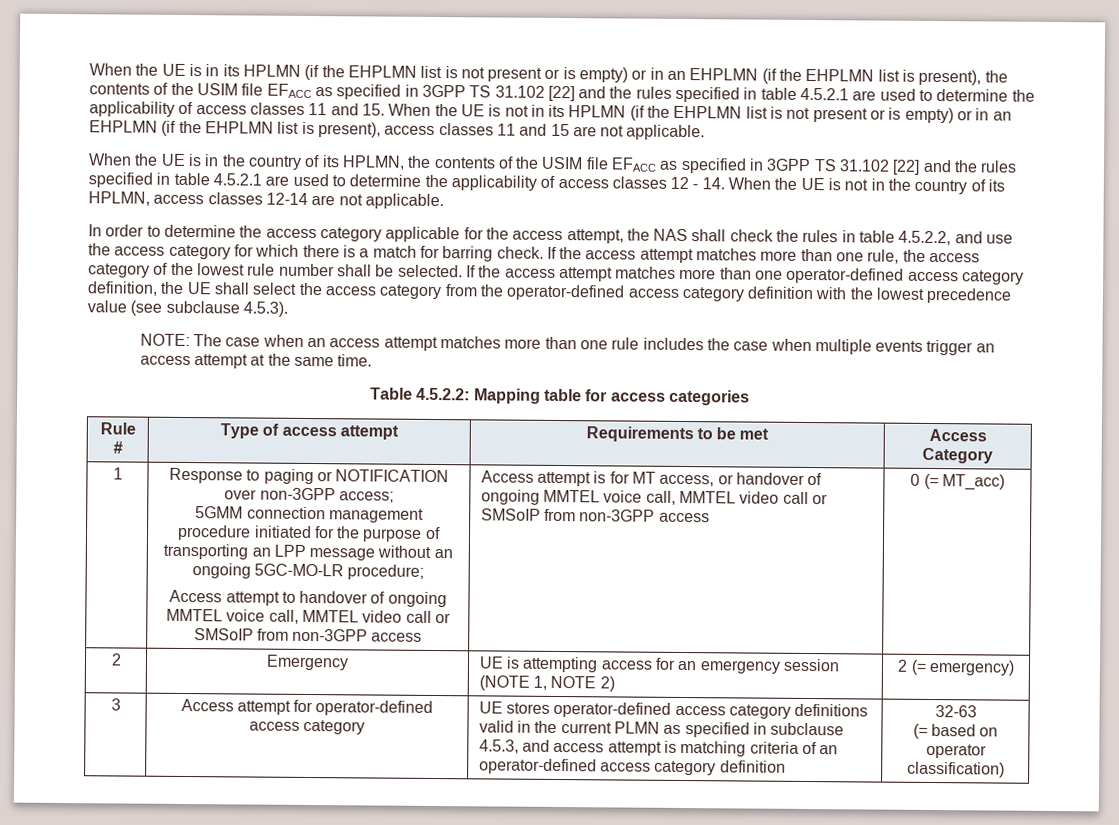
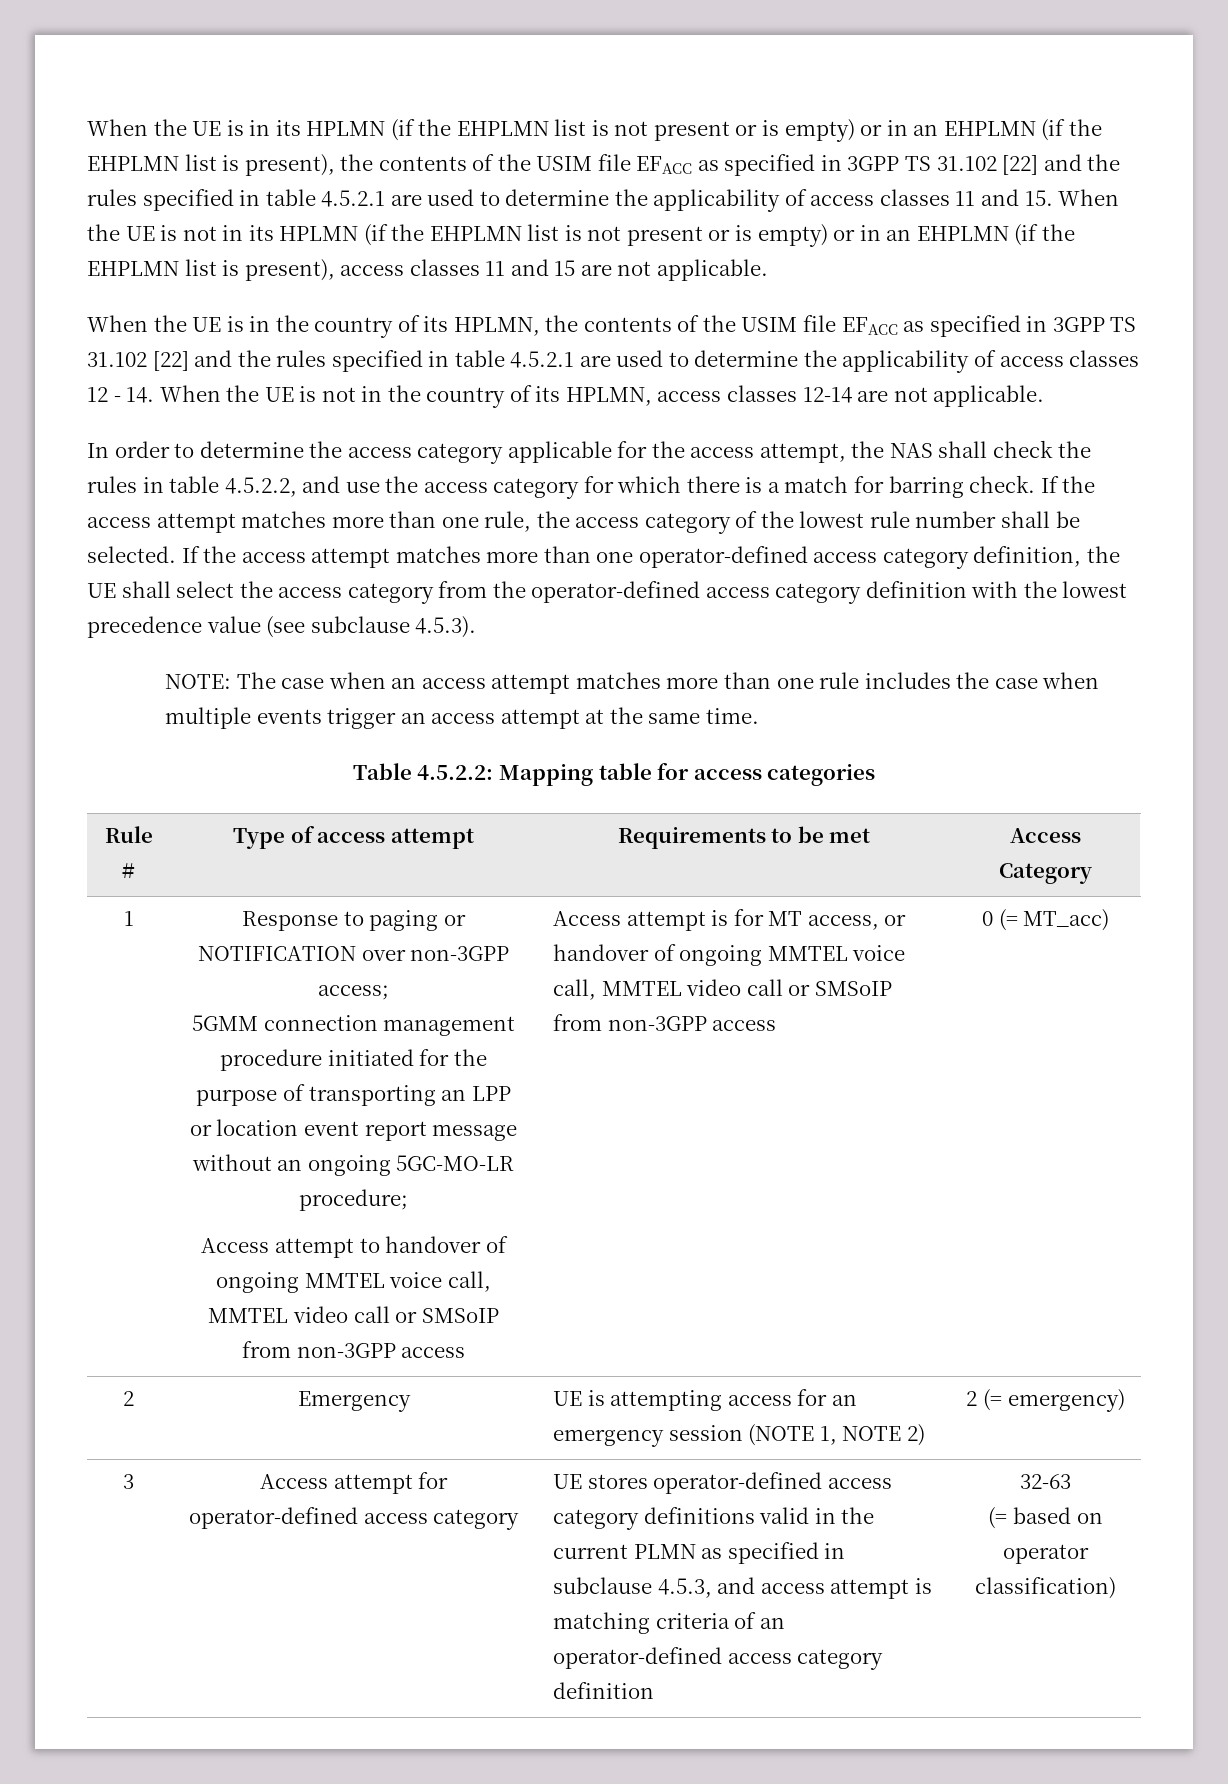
(306, 550) none -> [189,1119,427,1141] or location event report

